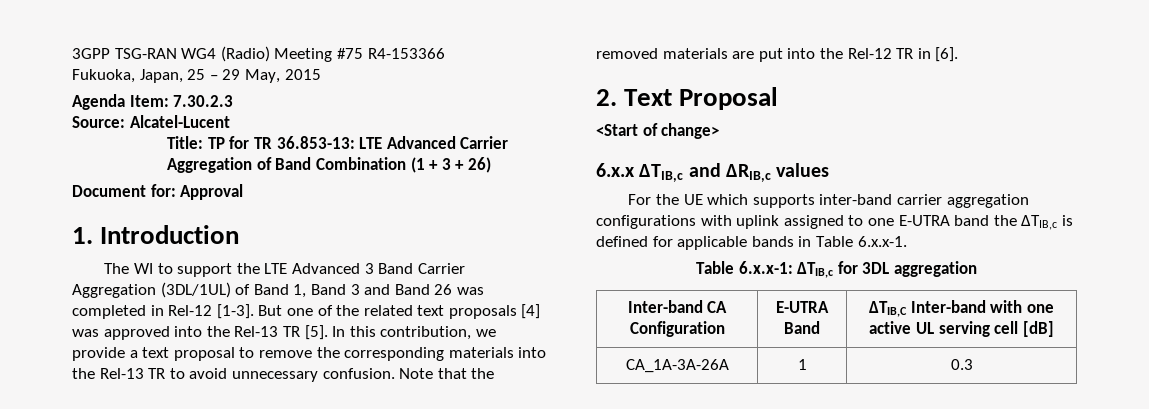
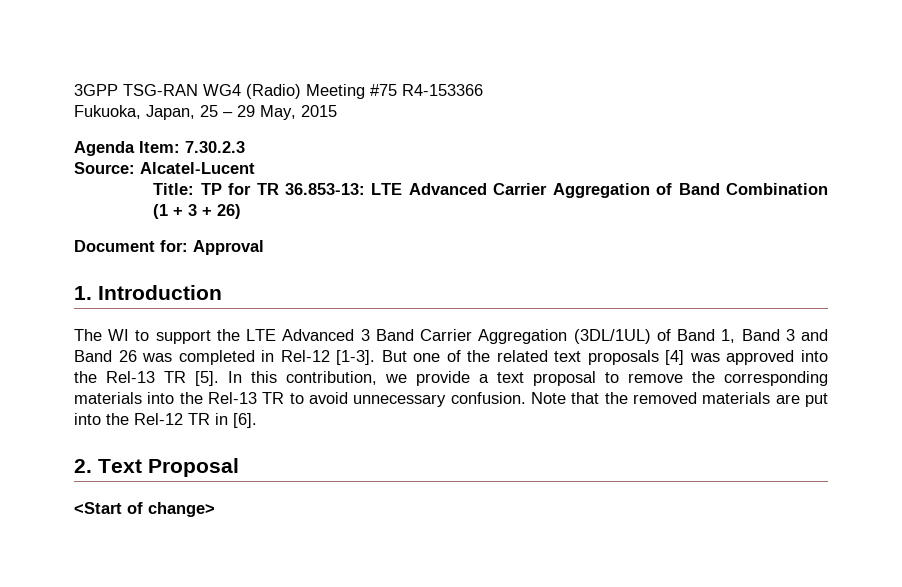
[596,163,830,182] [628,194,1029,208] [596,215,1073,230] [596,236,907,250] [696,261,977,278] [627,300,728,313] [629,321,725,337] [776,301,829,313] [784,321,820,334] [869,300,1054,317] [869,321,1054,337] [625,359,729,373] [797,359,807,370] [950,359,973,370] // 6.x.x ΔTIB,c and ΔRIB,c values // For the UE which supports inter-band carrier aggregation configurations with uplink assigned to one E-UTRA band the ΔTIB,c is defined for applicable bands in Table 6.x.x-1. // Table 6.x.x-1: ΔTIB,c for 3DL aggregation // Inter-band CA Configuration | E-UTRA Band | ΔTIB,C Inter-band with one active UL serving cell [dB] // CA_1A-3A-26A | 1 | 0.3 -> (215, 509) none

